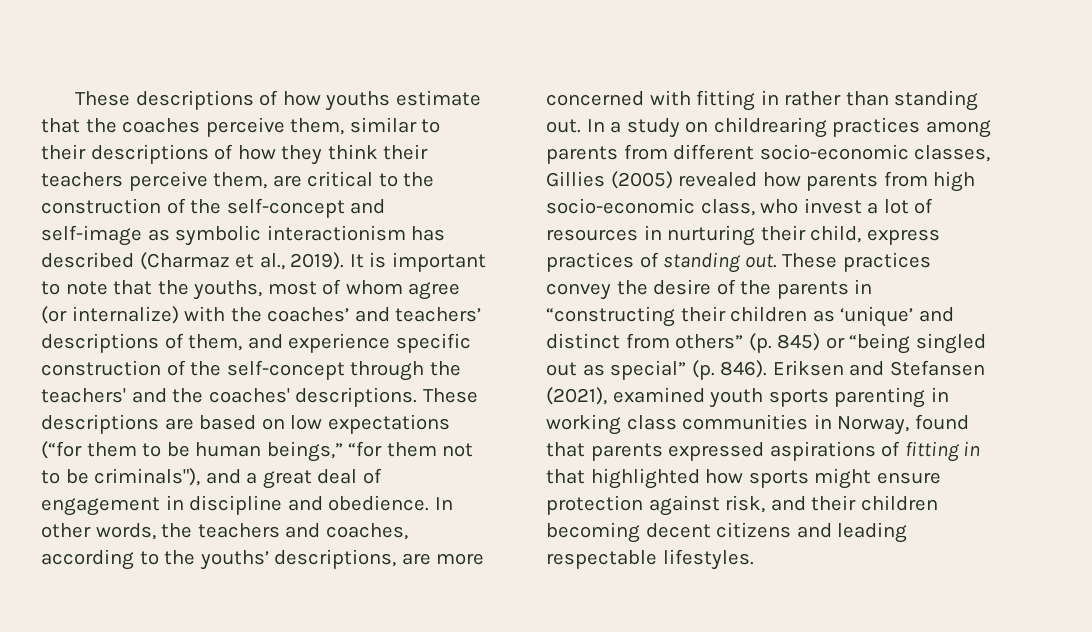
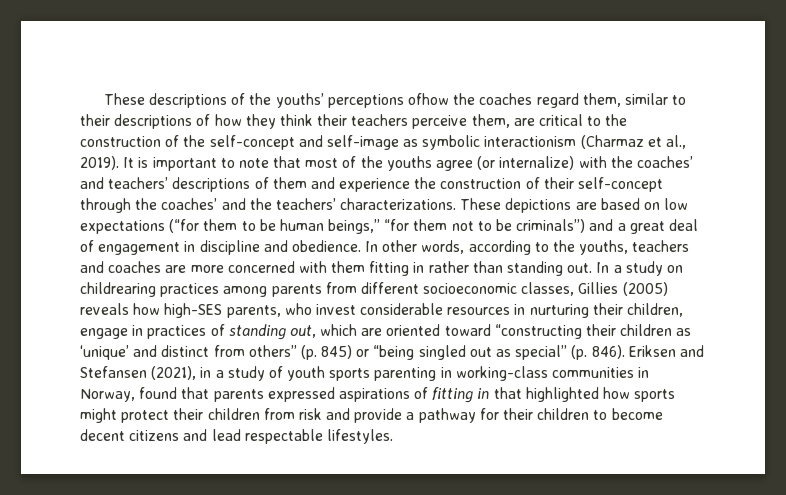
[282,90,481,111] [41,118,80,133] how youths estimate that -> [249,93,450,108] the youths’ perceptions ofhow
[205,117,285,137] perceive -> [536,93,579,108] regard
[411,226,446,241] [41,252,134,268] has described -> (577, 141) none
[157,279,403,300] the youths, most of whom -> [305,156,432,171] most of the youths
[188,334,243,351] them, -> [272,177,307,189] them
[395,333,471,353] [41,360,222,376] specific construction of the -> [414,177,574,189] the construction of their
[41,388,126,403] teachers' -> [161,198,218,210] coaches’
[208,387,478,407] [41,414,159,434] coaches' descriptions. These descriptions -> [275,198,572,213] teachers’ characterizations. These depictions
[94,468,201,486] criminals"), -> [516,219,586,233] criminals”)
[161,523,408,540] [41,549,397,570] the teachers and coaches, according to the youths’ descriptions, -> [468,240,690,255] [80,261,162,273] according to the youths, teachers and coaches
(691, 98) none -> [331,261,366,273] them
[759,144,909,160] socio-economic -> [423,283,518,294] socioeconomic
[678,171,976,192] [546,198,934,216] [546,225,940,246] [546,252,931,273] [546,279,873,300] revealed how parents from high socio-economic class, who invest a lot of resources in nurturing their child, express practices of standing out. These practices convey the desire of the parents in -> [80,303,684,318] [80,324,491,340] reveals how high-SES parents, who invest considerable resources in nurturing their children, engage in practices of standing out, which are oriented toward
[612,387,705,403] examined -> [200,366,283,381] in a study of
[546,414,677,435] working class -> [455,366,548,381] working-class
[876,472,941,484] [546,495,938,516] [546,522,640,543] ensure protection against risk, and their children becoming -> [121,408,663,423] protect their children from risk and provide a pathway for their children to become
[837,522,908,543] leading -> [211,429,241,441] lead

